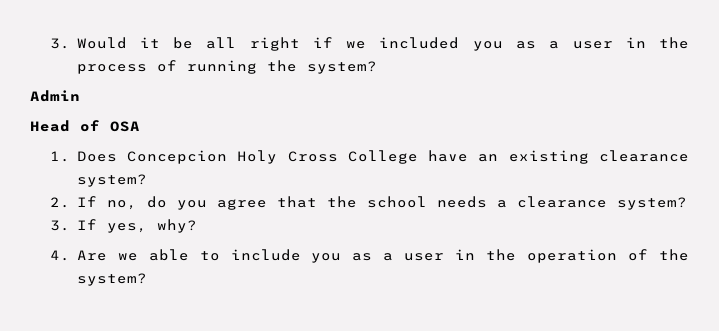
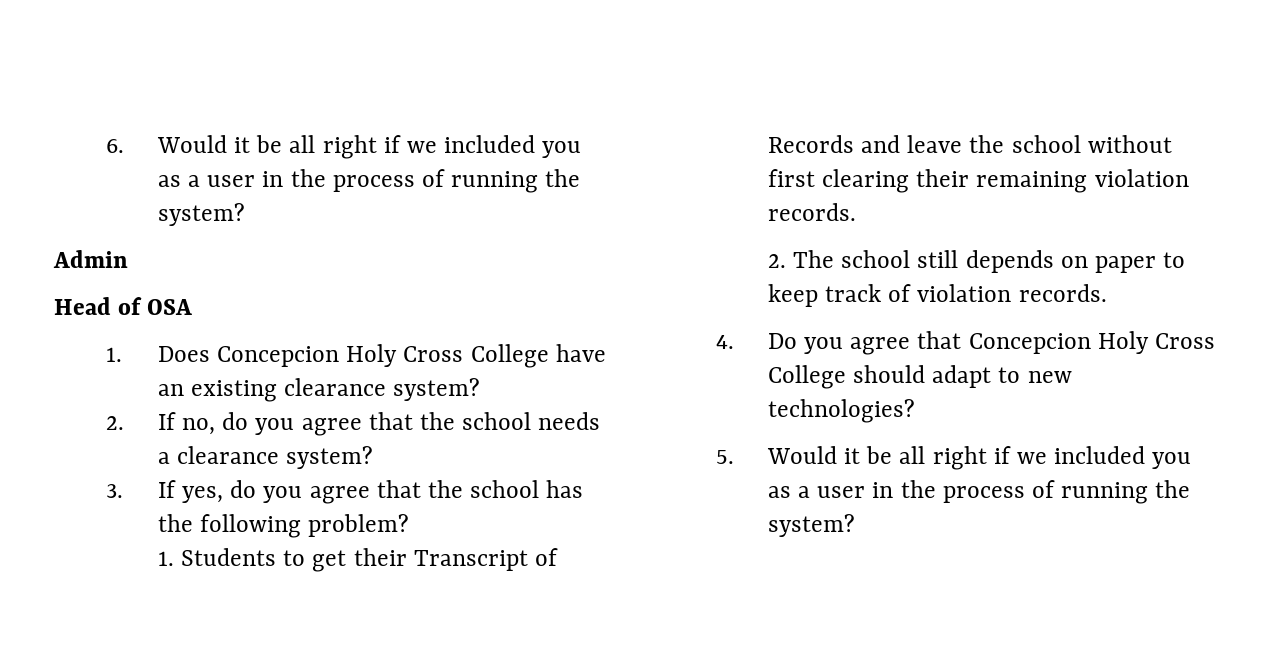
[49,38,70,49] 3. -> [106,139,125,153] 6.
[156,219,197,233] [49,249,649,263] why? // 4. Are we able to include you as a user in the operation of -> [230,480,584,504] [158,514,410,538] [158,548,558,572] [768,135,1172,153] [768,169,1189,193] [768,203,857,221] [768,250,1186,273] [768,284,1107,307] [716,331,1215,355] [768,365,1072,389] [768,399,916,423] [716,446,1192,470] [768,480,1149,504] do you agree that the school has the following problem? // 1. Students to get their Transcript of Records and leave the school without first clearing their remaining violation records. // 2. The school still depends on paper to keep track of violation records. // 4. Do you agree that Concepcion Holy Cross College should adapt to new technologies? // 5. Would it be all right if we included you as a user in the process of running

